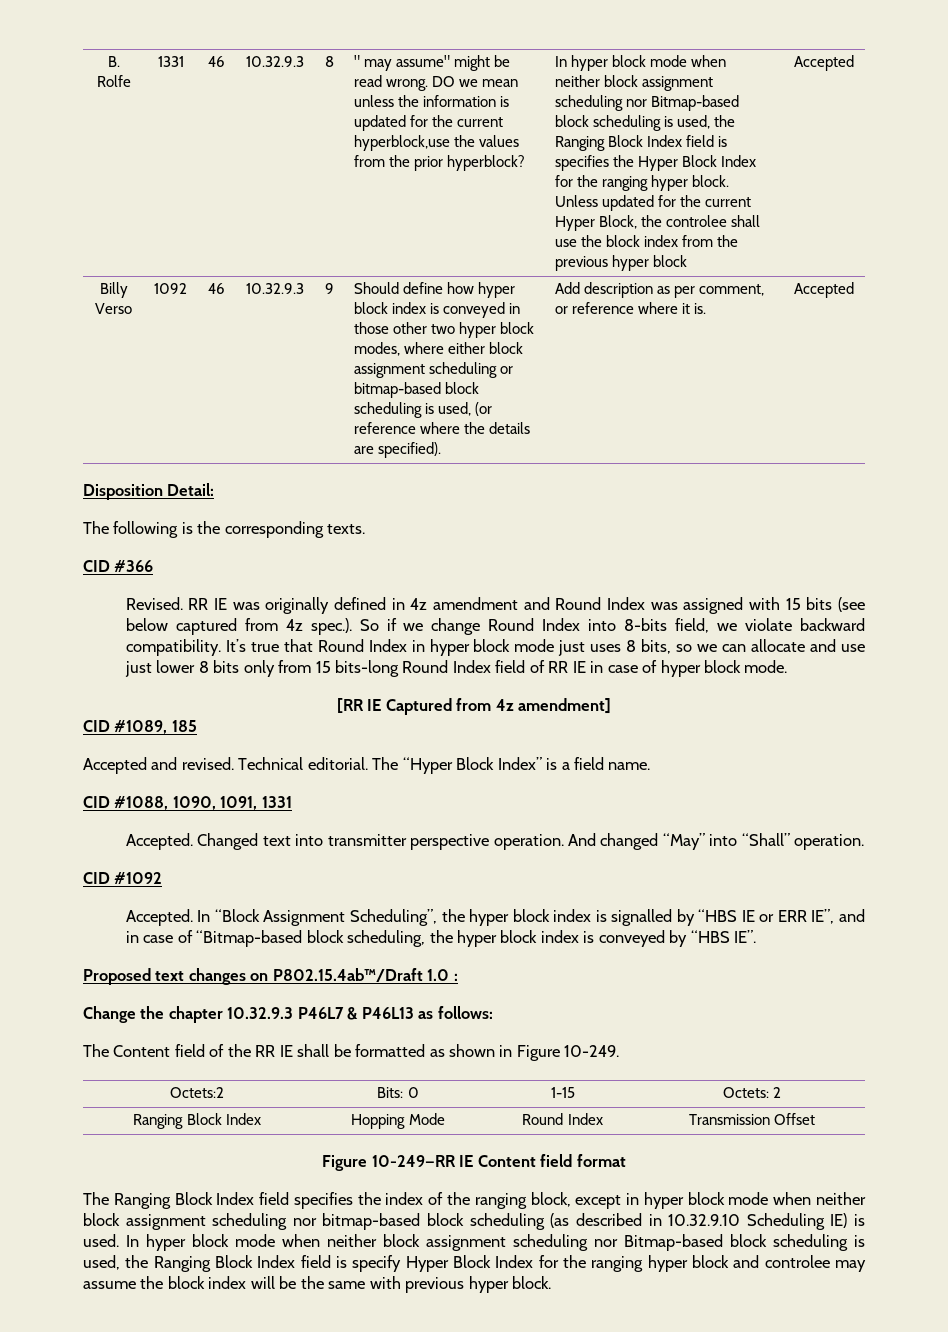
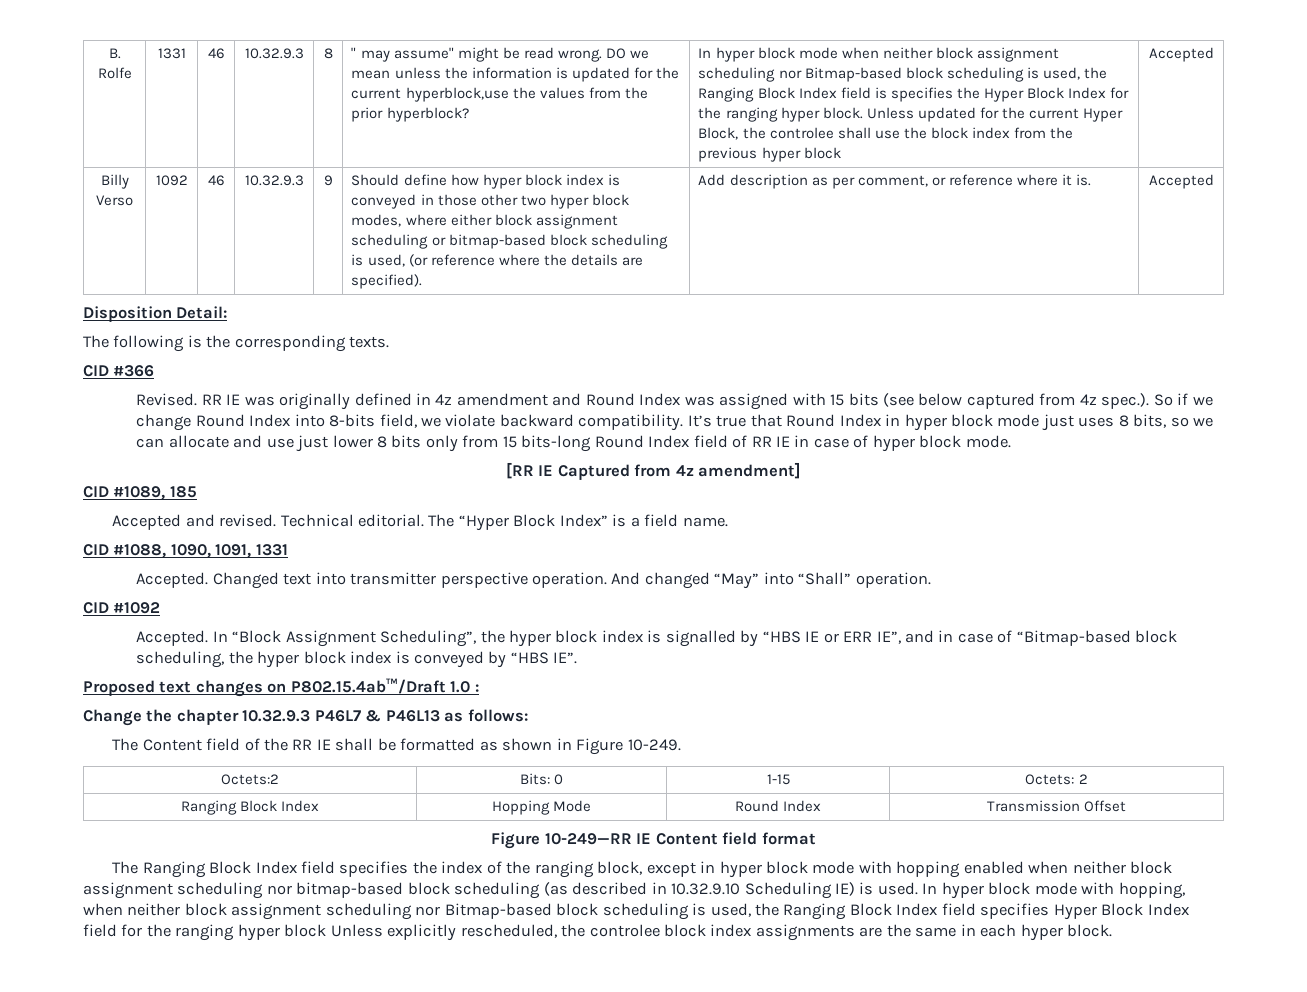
(769, 1198) none -> [858,861,1024,878] with hopping enabled
(275, 1240) none -> [1081,882,1185,899] with hopping,
[336,1255,534,1272] is specify Hyper Block Index -> [980,903,1189,920] [83,924,117,937] specifies Hyper Block Index field
[733,1255,867,1272] [83,1276,465,1293] and controlee may assume the block index will be the same with previous -> [330,924,1017,941] Unless explicitly rescheduled, the controlee block index assignments are the same in each

